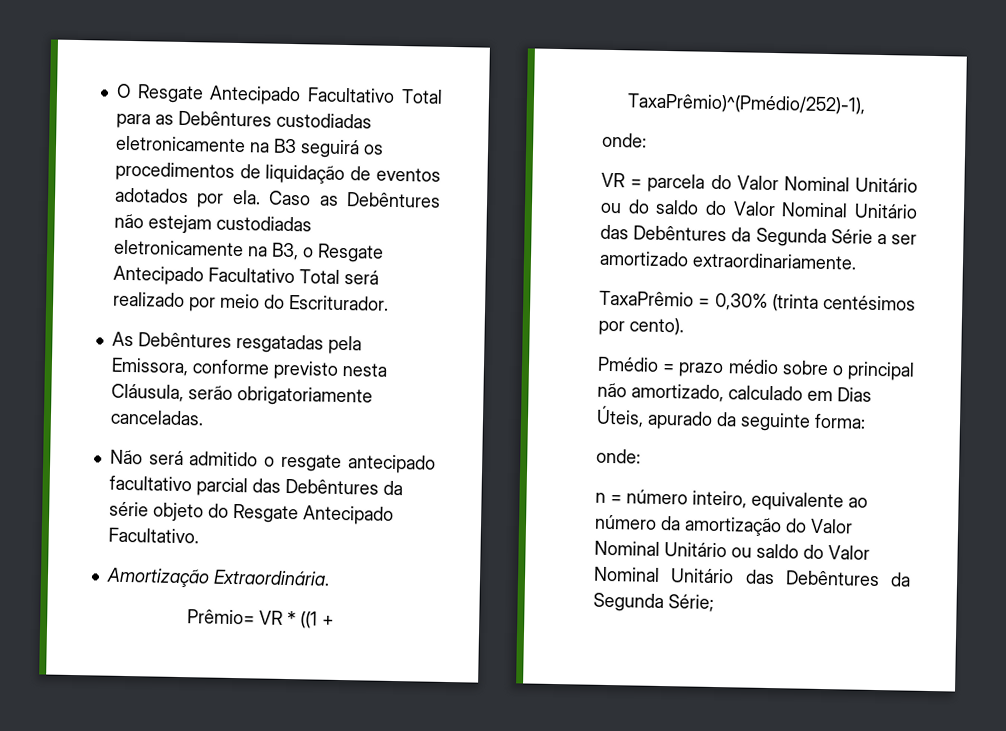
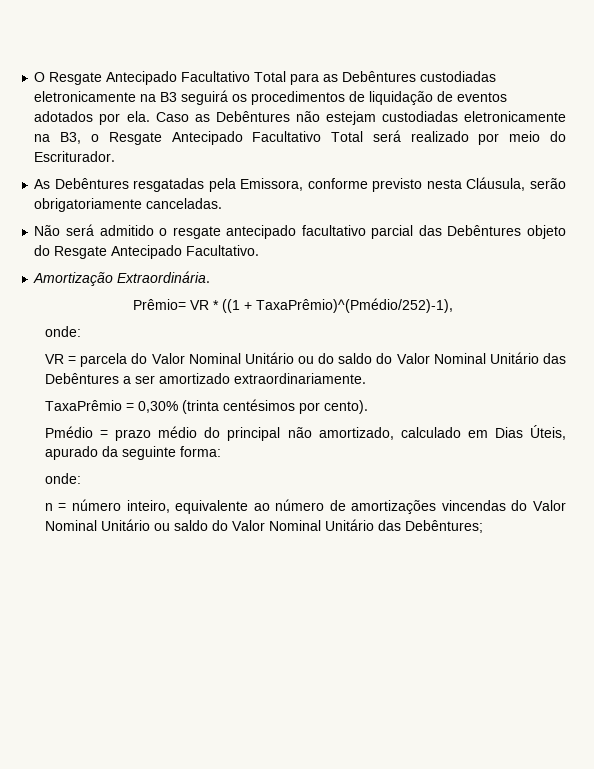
[382,480,403,496] [108,501,149,517] da série -> (522, 230) none
[731,227,873,248] da Segunda Série -> (119, 378) none
[781,360,844,376] sobre o -> [204,427,221,438] do
[660,515,783,537] da amortização -> [329,500,506,514] de amortizações vincendas
[784,570,911,587] [593,592,715,613] Debêntures da Segunda Série; -> [404,520,483,533] Debêntures;

